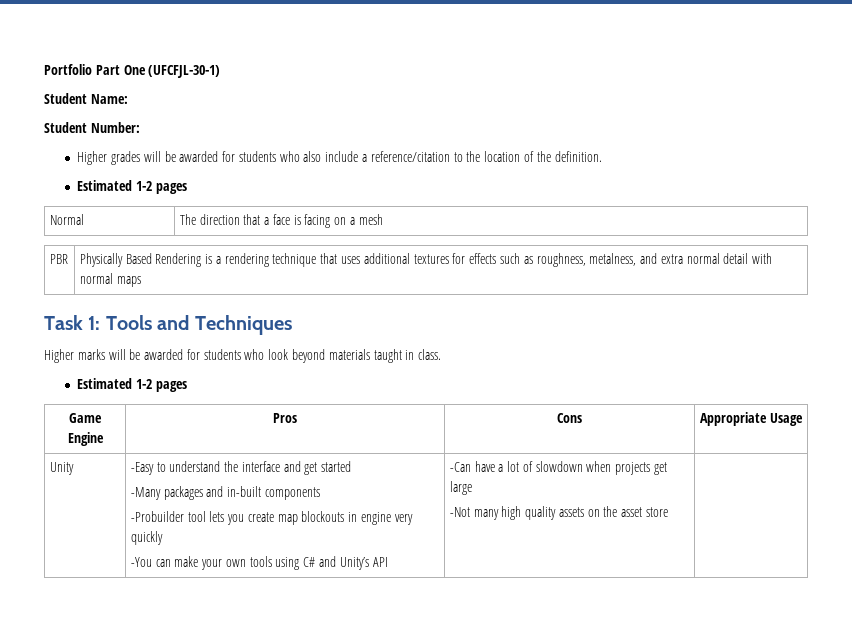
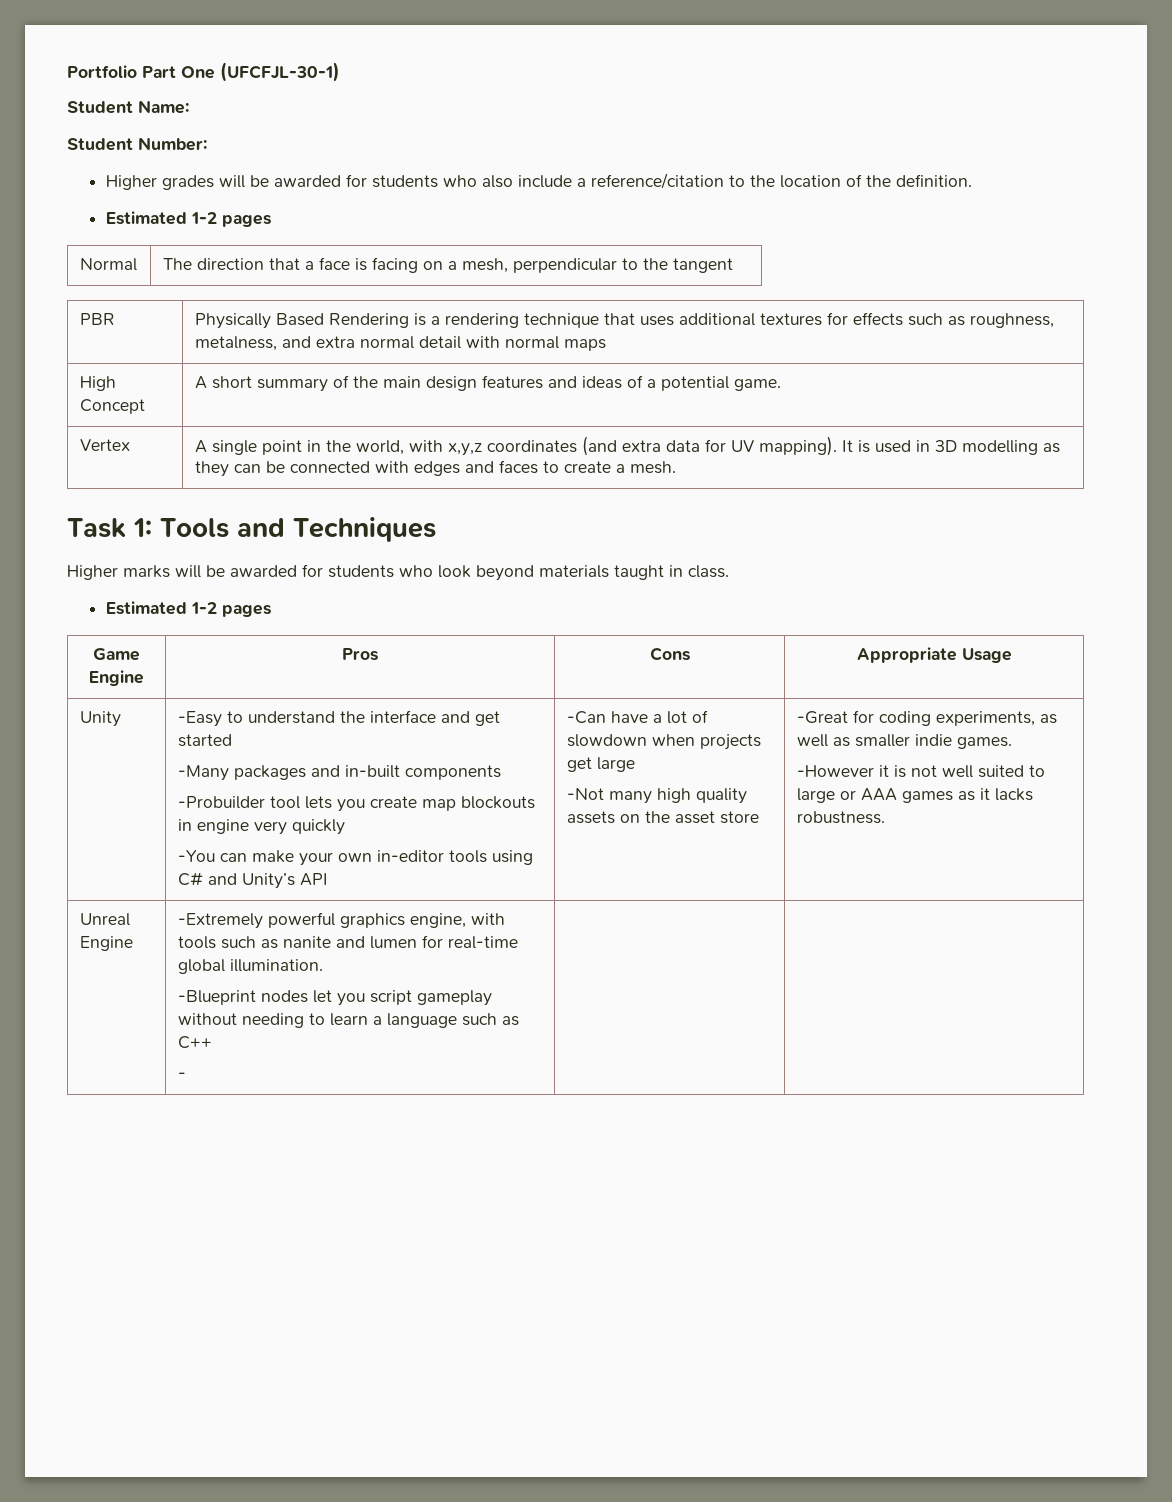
[358,214,383,225] mesh -> [461,258,733,273] mesh, perpendicular to the tangent
(141, 281) none -> [79,376,116,391] [79,399,145,414] [194,375,781,392] [79,439,130,451] [194,436,1060,456] [194,460,676,477] // High Concept | A short summary of the main design features and ideas of a potential game. // Vertex | A single point in the world, with x,y,z coordinates (and extra data for UV mapping). It is used in 3D modelling as they can be connected with edges and faces to create a mesh.
(246, 563) none -> [376,850,444,862] in-editor
(669, 512) none -> [796,710,1057,726] [796,734,1012,749] [796,765,1045,778] [796,788,1033,803] [796,811,885,824] [79,913,130,926] [79,936,133,951] [177,912,505,929] [177,935,518,949] [177,959,323,974] [177,990,492,1006] [177,1013,519,1028] [177,1036,212,1049] [177,1072,186,1079] | -Great for coding experiments, as well as smaller indie games. // -However it is not well suited to large or AAA games as it lacks robustness. // Unreal Engine | -Extremely powerful graphics engine, with tools such as nanite and lumen for real-time global illumination. // -Blueprint nodes let you script gameplay without needing to learn a language such as C++ // - |

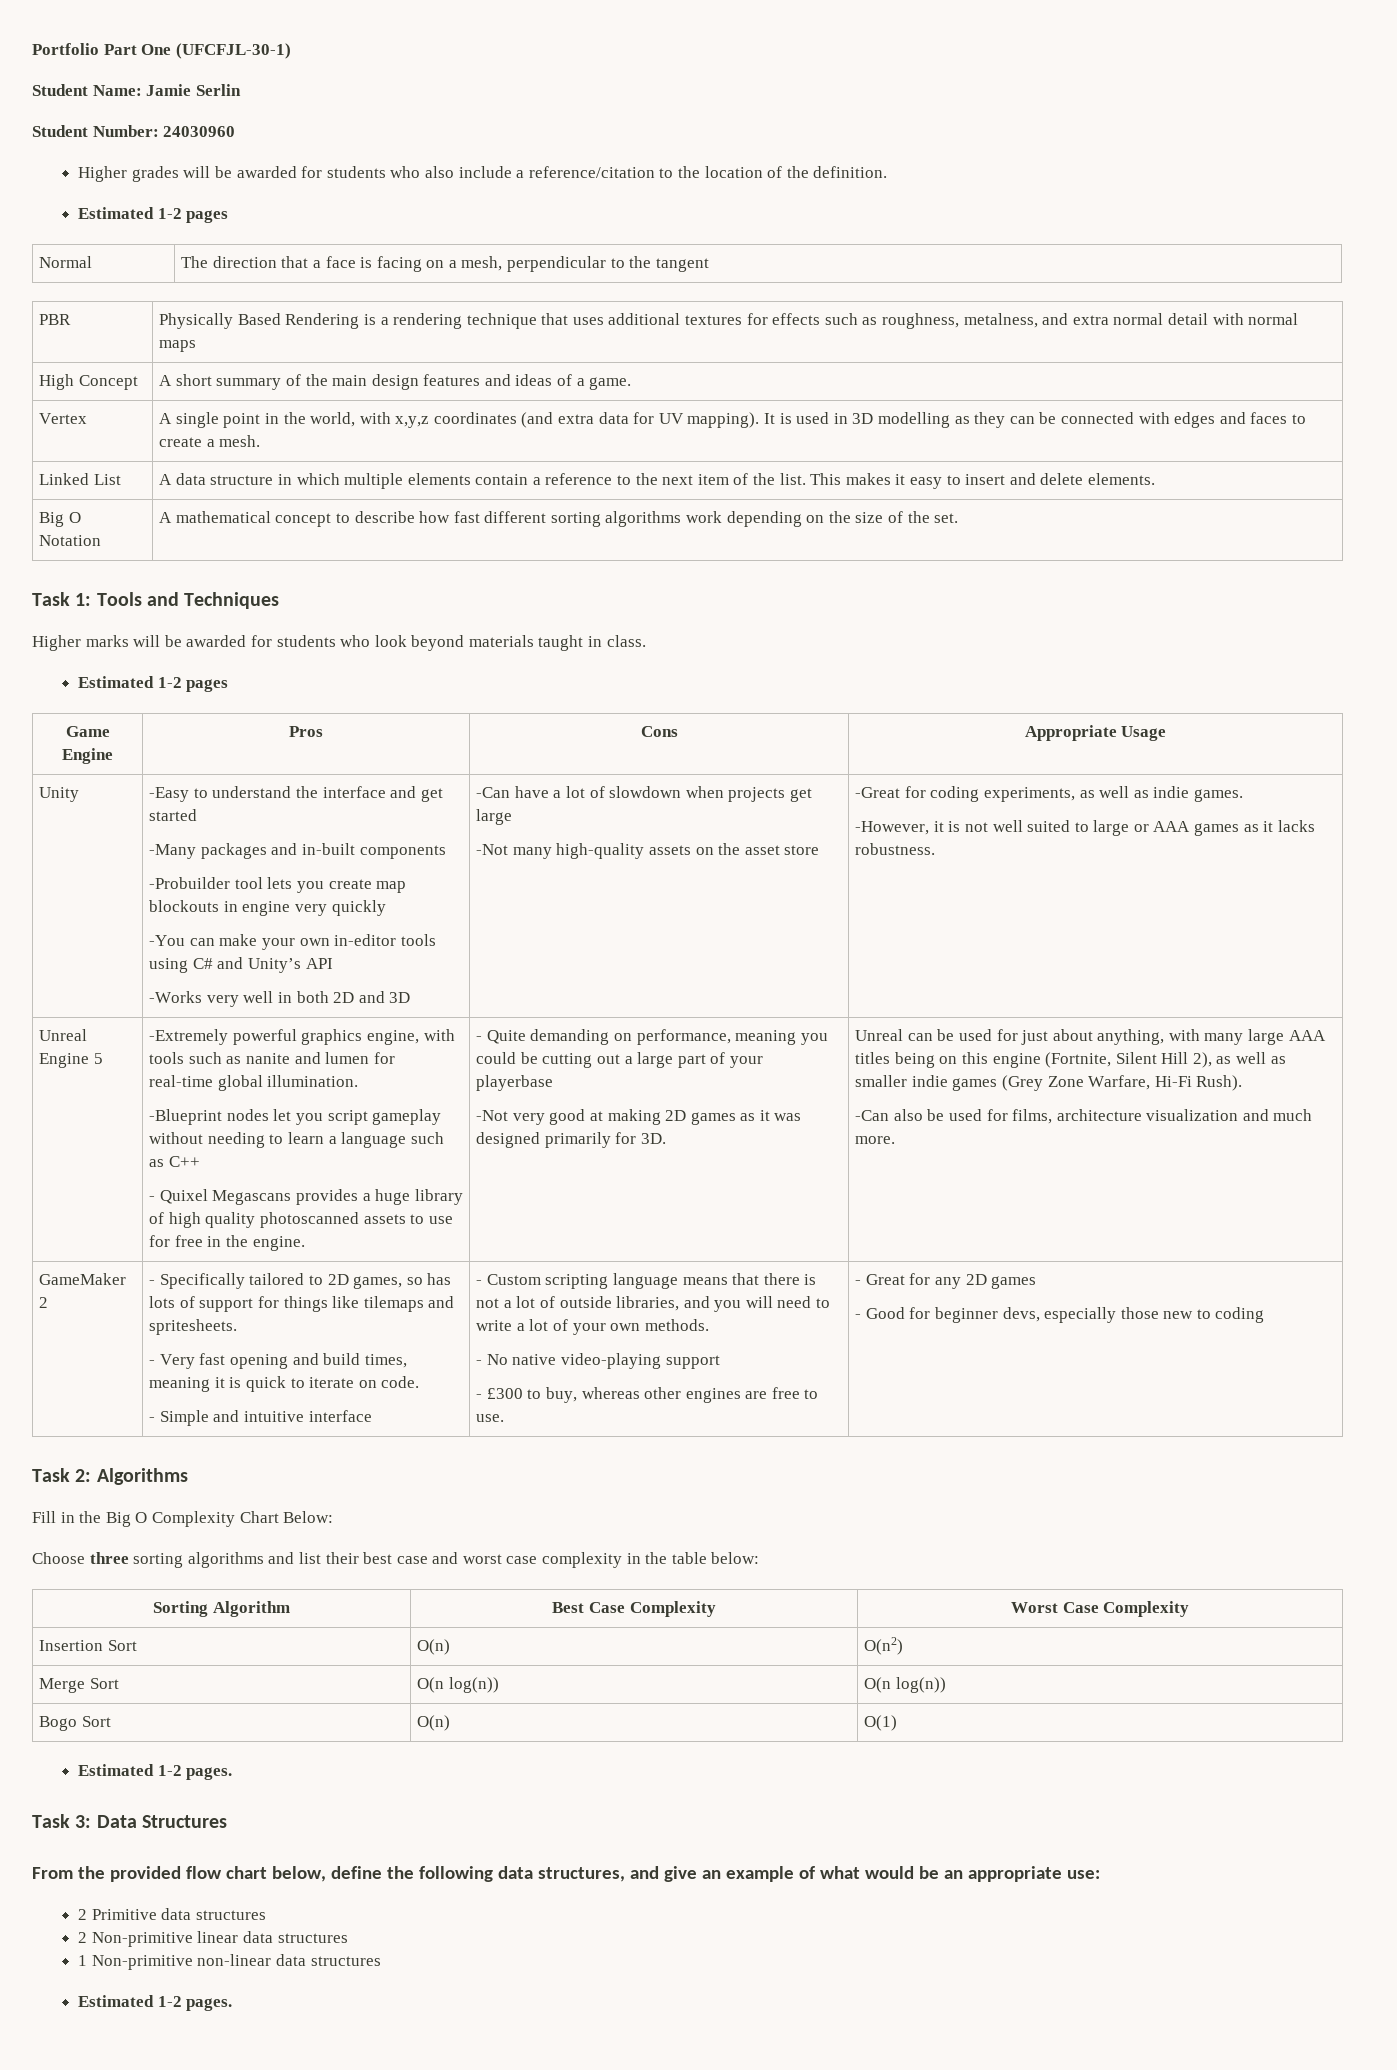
(189, 107) none -> [146,84,241,96] Jamie Serlin
(207, 144) none -> [163,126,236,137] 24030960
[660,376,729,391] potential -> (585, 382) none
(676, 467) none -> [39,473,121,485] [159,473,1155,489] [39,512,81,527] [39,535,102,546] [159,511,959,527] // Linked List | A data structure in which multiple elements contain a reference to the next item of the list. This makes it easy to insert and delete elements. // Big O Notation | A mathematical concept to describe how fast different sorting algorithms work depending on the size of the set.
(328, 879) none -> [149,991,411,1007] // -Works very well in both 2D and 3D
[656,788,747,804] high quality -> [556,843,645,859] high-quality
[854,734,910,747] smaller -> (1149, 794) none
[796,765,874,777] -However -> [855,821,930,835] -However,
(133, 943) none -> [93,1053,103,1064] 5
(186, 1075) | | -> [159,1189,463,1205] [149,1212,453,1228] [149,1235,305,1251] [476,1029,828,1045] [476,1052,763,1068] [476,1075,554,1091] [476,1109,802,1125] [476,1132,666,1148] [855,1029,1326,1045] [855,1052,1286,1068] [855,1075,1243,1091] [855,1109,1313,1124] [855,1136,896,1144] [39,1273,127,1285] [39,1297,49,1308] [149,1273,452,1289] [149,1296,455,1312] [149,1319,238,1335] [149,1353,407,1369] [149,1376,420,1392] [149,1410,372,1426] [476,1273,817,1289] [476,1296,831,1312] [476,1319,709,1335] [476,1353,720,1369] [476,1387,819,1403] [476,1414,505,1422] [855,1273,1037,1289] [855,1307,1265,1323] [32,1468,188,1485] [32,1511,334,1527] [32,1552,760,1568] [153,1601,290,1617] [552,1601,716,1617] [1010,1601,1190,1617] [39,1640,137,1651] [417,1639,451,1655] [864,1637,904,1655] [39,1678,119,1693] [417,1677,499,1693] [864,1677,946,1693] [39,1716,111,1731] [417,1715,451,1731] [864,1715,898,1731] [78,1764,233,1780] [32,1814,227,1828] [32,1866,1100,1882] [78,1908,267,1920] [78,1931,348,1947] [78,1954,381,1970] [78,1995,233,2011] Quixel Megascans provides a huge library of high quality photoscanned assets to use for free in the engine. | - Quite demanding on performance, meaning you could be cutting out a large part of your playerbase // -Not very good at making 2D games as it was designed primarily for 3D. | Unreal can be used for just about anything, with many large AAA titles being on this engine (Fortnite, Silent Hill 2), as well as smaller indie games (Grey Zone Warfare, Hi-Fi Rush). // -Can also be used for films, architecture visualization and much more. // GameMaker 2 | - Specifically tailored to 2D games, so has lots of support for things like tilemaps and spritesheets. // - Very fast opening and build times, meaning it is quick to iterate on code. // - Simple and intuitive interface | - Custom scripting language means that there is not a lot of outside libraries, and you will need to write a lot of your own methods. // - No native video-playing support // - £300 to buy, whereas other engines are free to use. | - Great for any 2D games // - Good for beginner devs, especially those new to coding // Task 2: Algorithms // Fill in the Big O Complexity Chart Below: // Choose three sorting algorithms and list their best case and worst case complexity in the table below: // Sorting Algorithm | Best Case Complexity | Worst Case Complexity // Insertion Sort | O(n) | O(n2) // Merge Sort | O(n log(n)) | O(n log(n)) // Bogo Sort | O(n) | O(1) // Estimated 1-2 pages. // Task 3: Data Structures // From the provided flow chart below, define the following data structures, and give an example of what would be an appropriate use: // 2 Primitive data structures // 2 Non-primitive linear data structures // 1 Non-primitive non-linear data structures // Estimated 1-2 pages.

